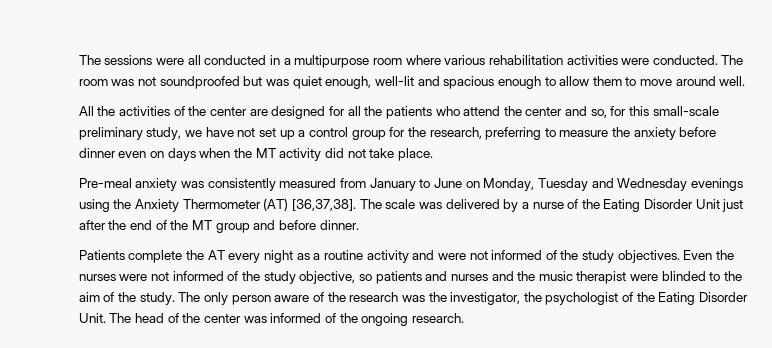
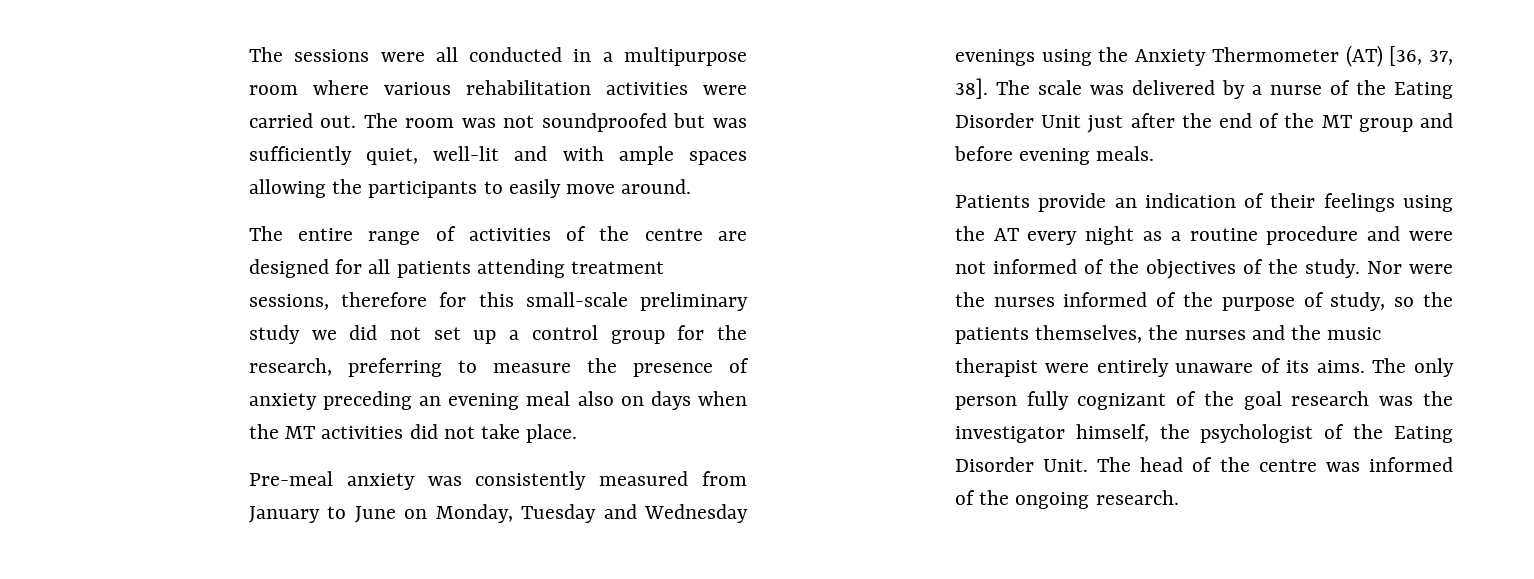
[652,55,718,65] conducted. -> [248,113,357,128] carried out.
[292,76,746,89] [78,106,116,116] quiet enough, well-lit and spacious enough to allow them to move around well. // All the -> [248,146,747,165] [248,179,692,198] [248,226,456,245] sufficiently quiet, well-lit and with ample spaces allowing the participants to easily move around. // The entire range of
[210,107,248,116] center -> [644,228,703,241] centre
[364,106,607,119] the patients who attend the center and so, -> [396,259,664,278] [248,292,428,310] patients attending treatment sessions, therefore
[146,127,234,140] study, we have -> [248,325,378,344] study we did
[633,127,717,140] [78,148,147,158] anxiety before dinner even -> [632,358,750,377] [248,391,614,410] presence of anxiety preceding an evening meal also
[279,148,322,161] activity -> [321,426,404,439] activities
[292,199,357,211] [36,37,38]. -> [1389,46,1453,66] [954,78,988,99] [36, 37, 38].
[319,220,359,230] dinner. -> [1019,146,1155,165] evening meals.
[128,250,183,263] complete -> [1038,193,1453,212] provide an indication of their feelings using
[366,250,409,263] activity -> [1266,226,1359,245] procedure
[582,250,735,263] [78,271,448,284] study objectives. Even the nurses were not informed of the study objective, so patients and -> [1145,259,1453,279] [954,292,1454,311] [954,325,1179,344] objectives of the study. Nor were the nurses informed of the purpose of study, so the patients themselves, the
[661,271,743,281] [78,292,175,305] blinded to the aim of the study. -> [1096,358,1365,377] entirely unaware of its aims.
[274,292,346,302] aware of the -> [1026,391,1282,410] fully cognizant of the goal
[450,292,521,305] investigator, -> [954,424,1149,443] investigator himself,
[204,314,242,323] center -> [1258,459,1317,472] centre

